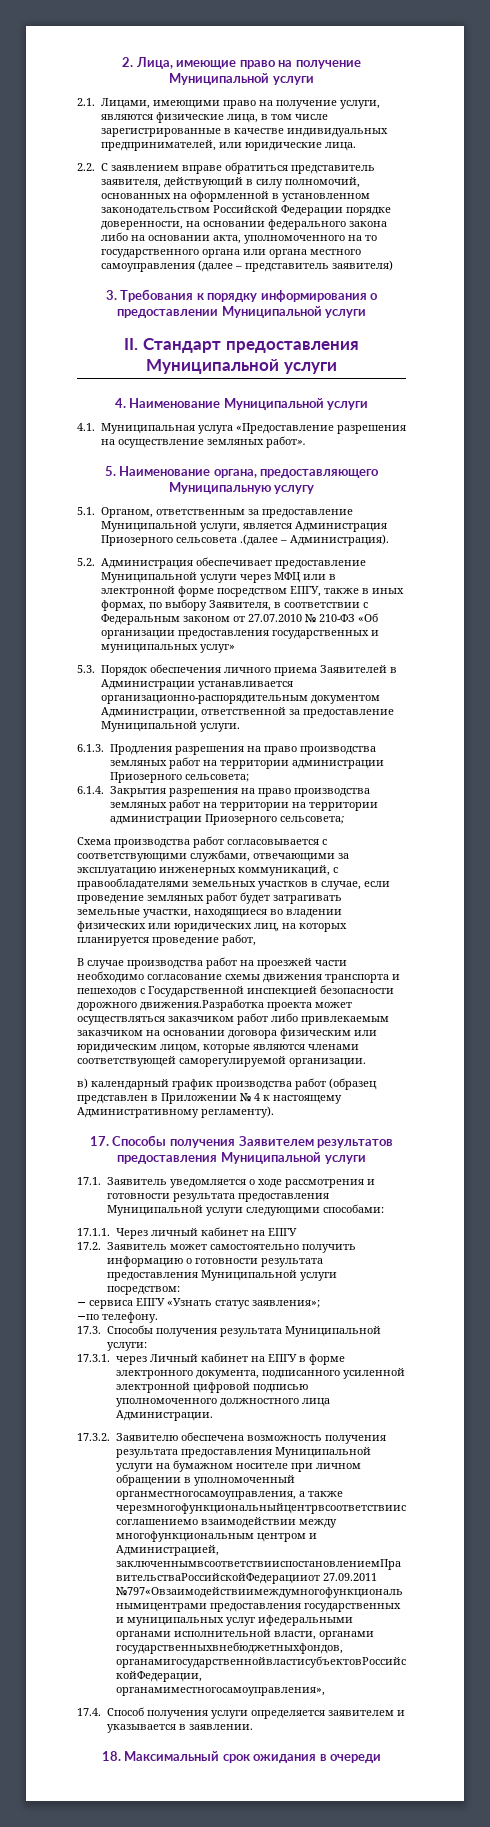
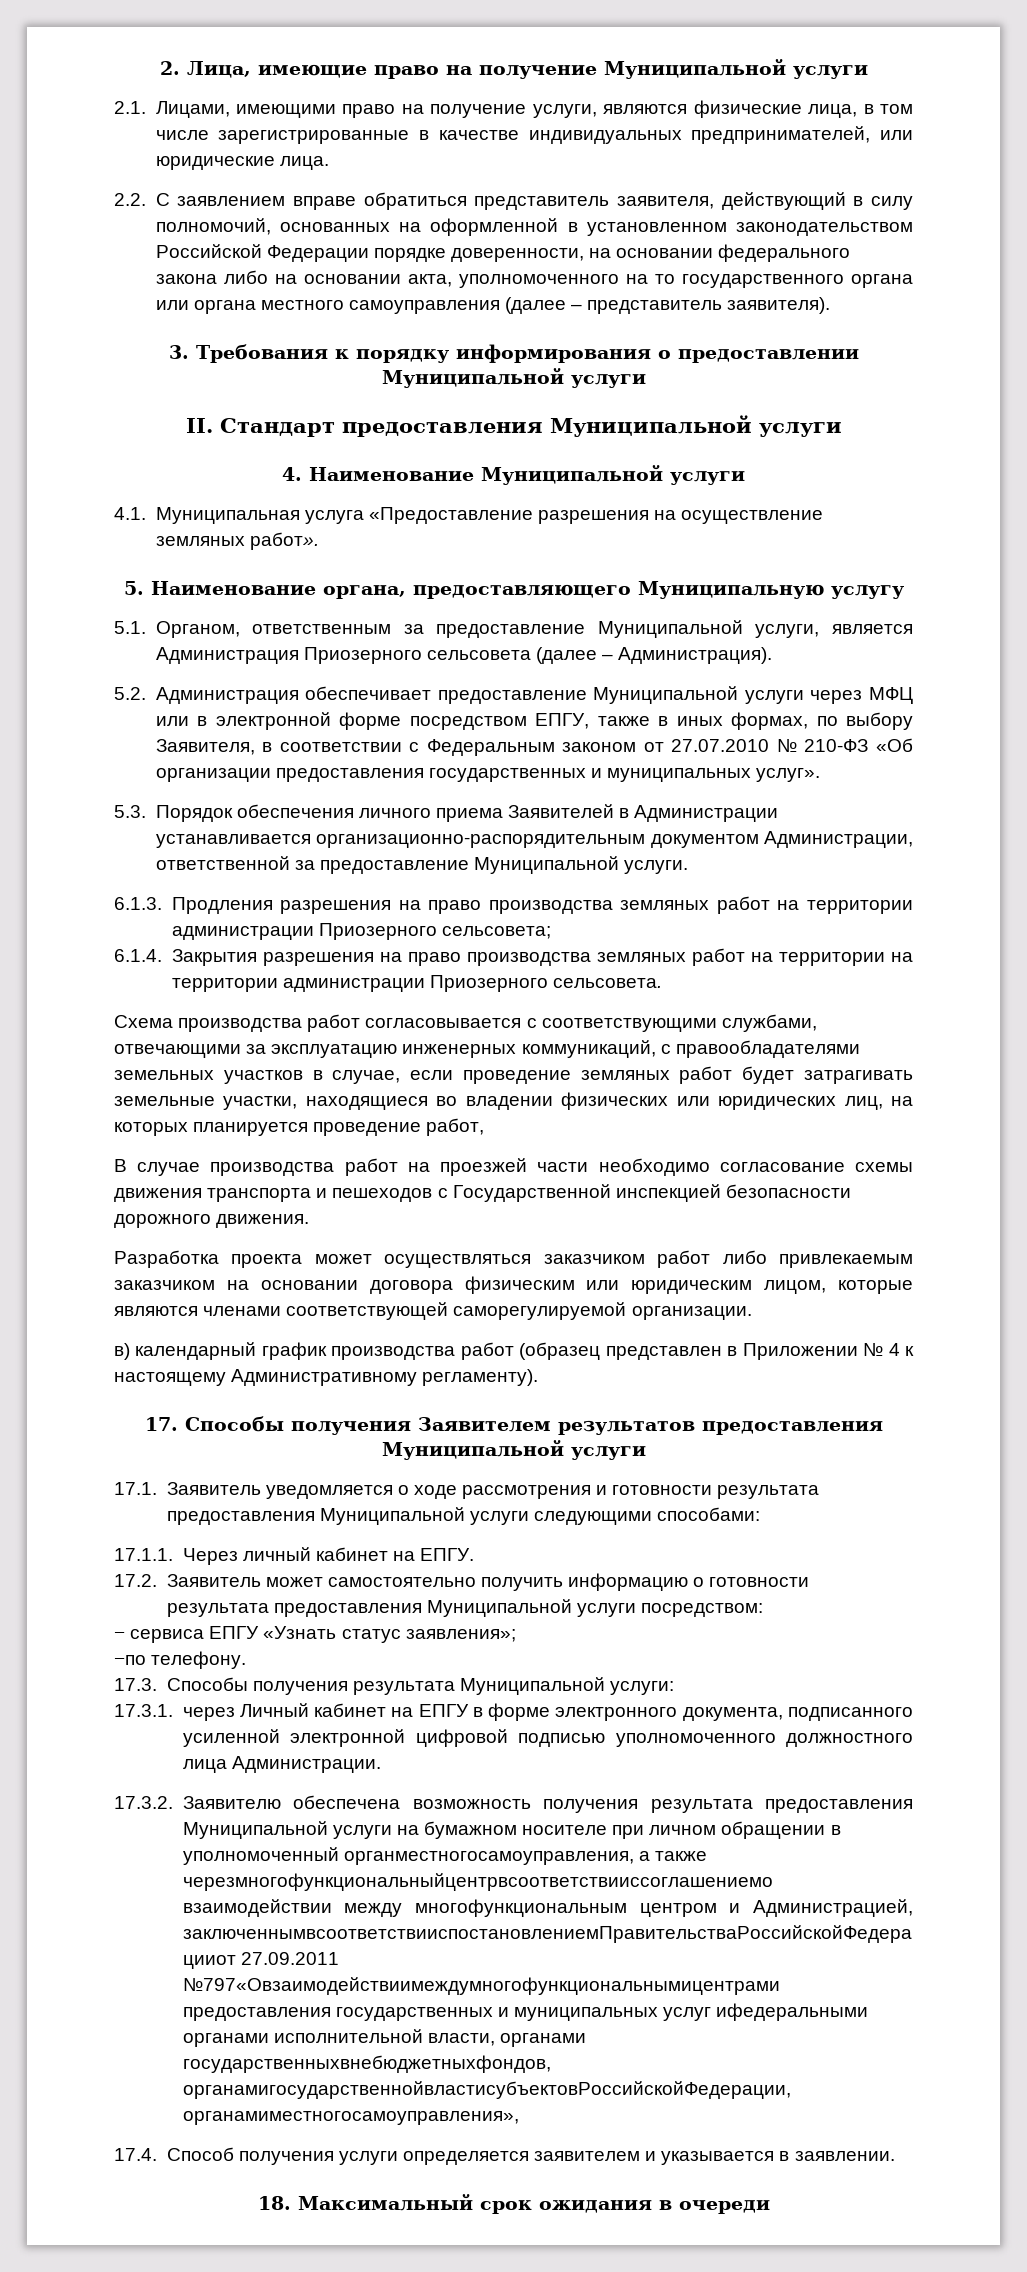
[331,260,393,271] заявителя) -> [727,297,831,314] заявителя).
[239,534,278,546] .(далее -> [535,647,597,664] (далее
[199,644,235,653] услуг» -> [756,768,821,782] услуг».
[279,816,344,824] сельсовета; -> [552,978,662,988] сельсовета.
[140,999,264,1011] движения.Разработка -> [216,1214,310,1228] [114,1250,219,1268] движения. // Разработка
[267,1228,297,1236] ЕПГУ -> [420,1548,475,1561] ЕПГУ.

